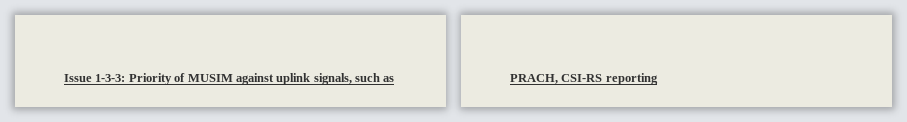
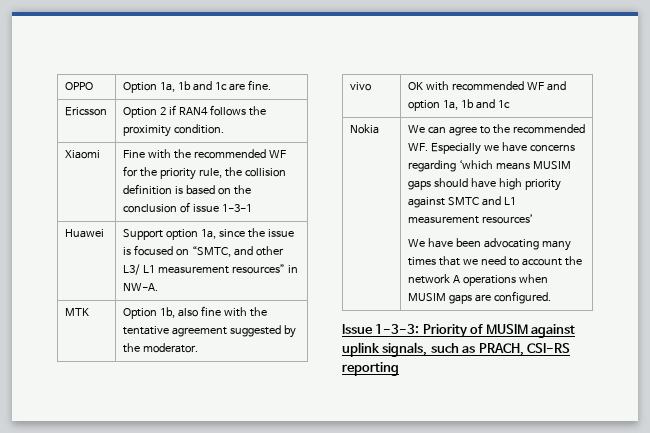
(64, 78) none -> [64,82,93,90] [122,80,271,93] [64,107,107,116] [122,105,266,118] [122,124,224,137] [64,150,100,159] [122,149,286,159] [122,166,286,180] [122,184,251,195] [122,202,252,213] [64,229,104,238] [122,228,294,240] [122,245,284,257] [122,264,298,275] [122,283,158,291] [64,308,89,316] [122,306,267,319] [122,325,296,338] [122,343,198,353] [349,82,371,91] [407,81,566,91] [407,99,510,111] [349,124,379,134] [407,124,585,136] [407,142,575,155] [407,160,571,172] [407,178,561,191] [407,196,516,208] [407,214,533,224] [407,238,571,251] [407,256,582,266] [407,274,548,286] [407,291,551,304] OPPO | Option 1a, 1b and 1c are fine. // Ericsson | Option 2 if RAN4 follows the proximity condition. // Xiaomi | Fine with the recommended WF for the priority rule, the collision definition is based on the conclusion of issue 1-3-1 // Huawei | Support option 1a, since the issue is focused on “SMTC, and other L3/ L1 measurement resources” in NW-A. // MTK | Option 1b, also fine with the tentative agreement suggested by the moderator. // vivo | OK with recommended WF and option 1a, 1b and 1c // Nokia | We can agree to the recommended WF. Especially we have concerns regarding ‘which means MUSIM gaps should have high priority against SMTC and L1 measurement resources’ // We have been advocating many times that we need to account the network A operations when MUSIM gaps are configured. //

